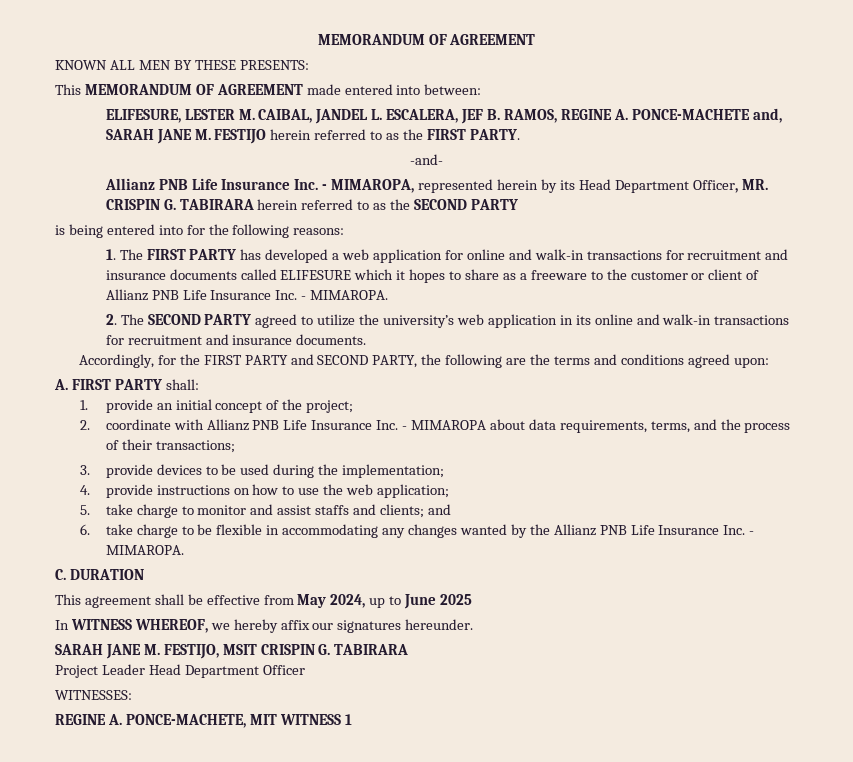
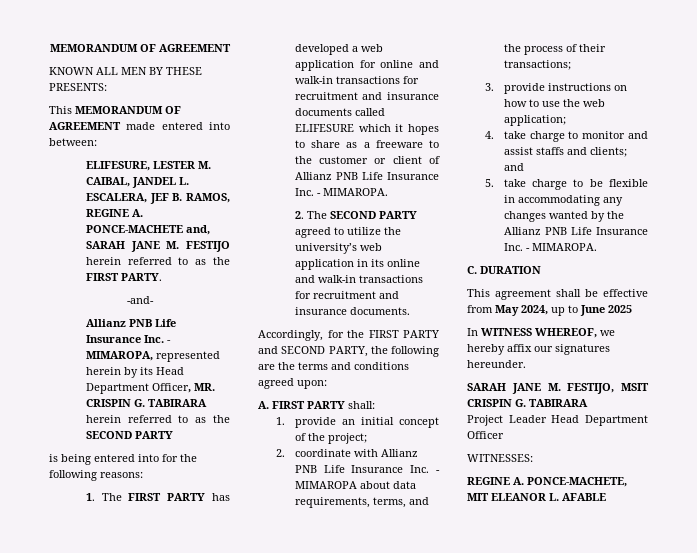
[156,464,445,478] [80,484,153,498] devices to be used during the implementation; // 4. provide -> (545, 88) none
[80,505,91,515] 5. -> [485,131,495,139] 4.
[80,524,91,535] 6. -> [485,179,495,187] 5.
[279,714,352,725] WITNESS 1 -> [491,493,606,501] ELEANOR L. AFABLE

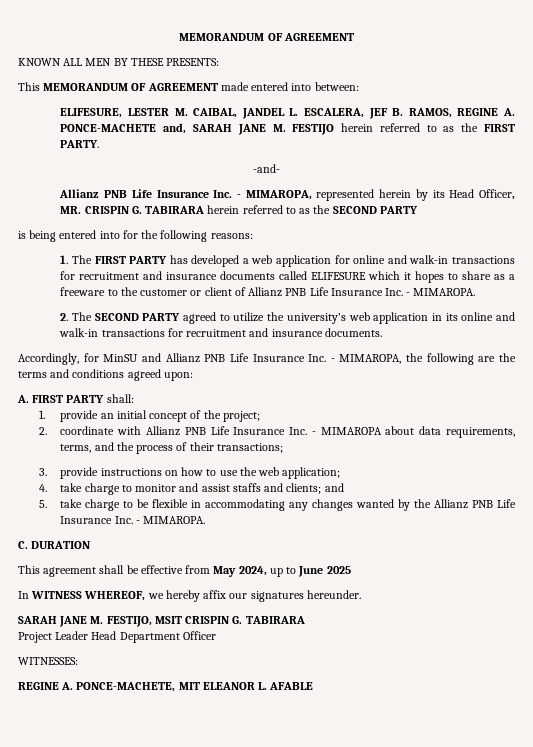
[85,383,149,394] Department -> (475, 193) none
[347,330,439,338] [258,346,368,357] the FIRST PARTY and SECOND PARTY, -> [103,353,402,364] MinSU and Allianz PNB Life Insurance Inc. - MIMAROPA,

